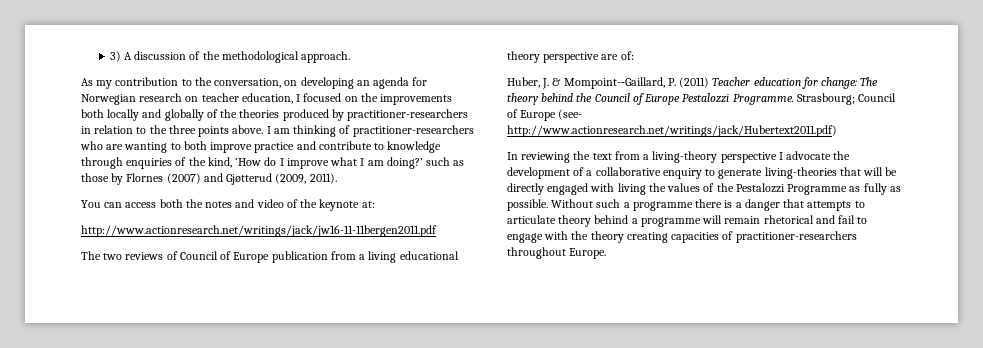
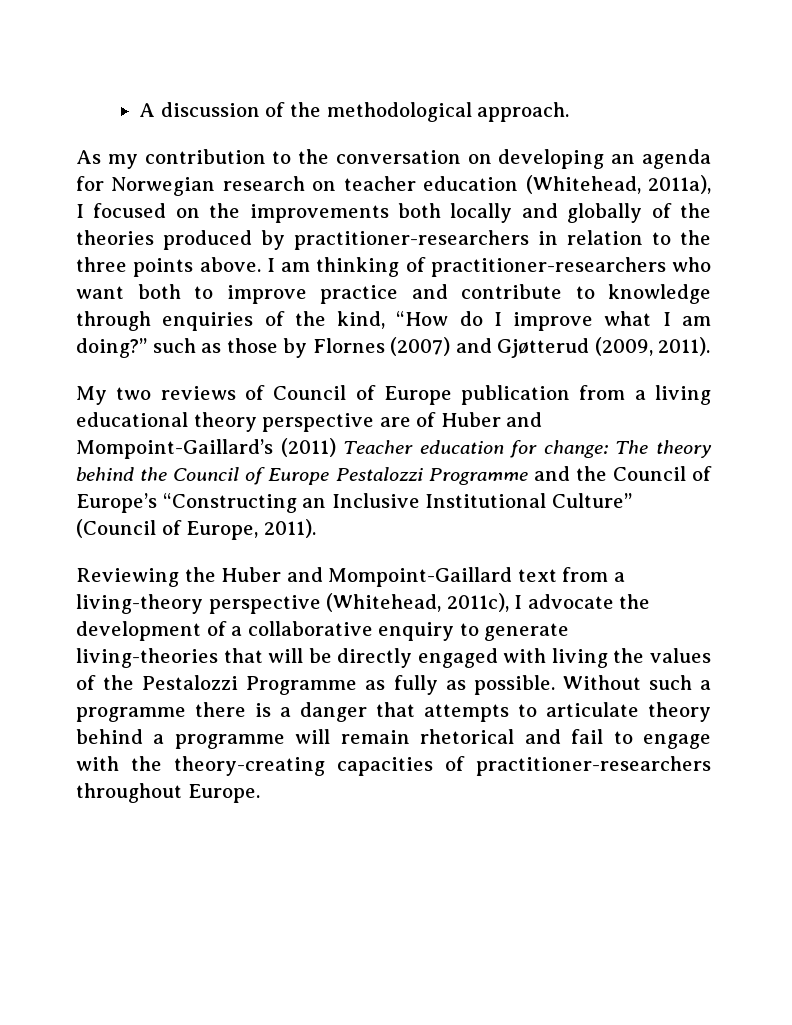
[109,51,121,62] 3) -> (139, 110) none
[214,78,282,88] conversation, -> [335,150,461,164] conversation
[241,93,293,104] education, -> [423,175,712,194] education (Whitehead, 2011a),
[106,141,207,153] are wanting to both -> [76,284,213,299] want both to
[235,157,262,166] ‘How -> [396,311,449,326] “How
[386,157,423,169] doing?’ -> [76,338,147,358] doing?”
[81,199,375,211] [81,225,437,237] [81,251,101,260] You can access both the notes and video of the keynote at: // http://www.actionresearch.net/writings/jack/jw16-11-11bergen2011.pdf // The -> [76,386,107,405] My
[620,51,634,60] [507,77,676,89] of: // Huber, J. & Mompoint-‐Gaillard, P. -> [416,412,543,427] [76,439,273,459] of Huber and Mompoint-Gaillard’s
[732,93,897,105] [507,109,583,121] [507,125,837,137] [507,151,591,163] Programme. Strasbourg; Council of Europe (see- http://www.actionresearch.net/writings/jack/Hubertext2011.pdf) // In reviewing the -> [428,466,713,485] [76,493,632,513] [76,519,316,540] [76,567,513,587] Programme and the Council of Europe’s “Constructing an Inclusive Institutional Culture” (Council of Europe, 2011). // Reviewing the Huber and Mompoint-Gaillard
(777, 157) none -> [326,593,509,612] (Whitehead, 2011c),
[590,231,668,243] theory creating -> [174,756,325,776] theory-creating

